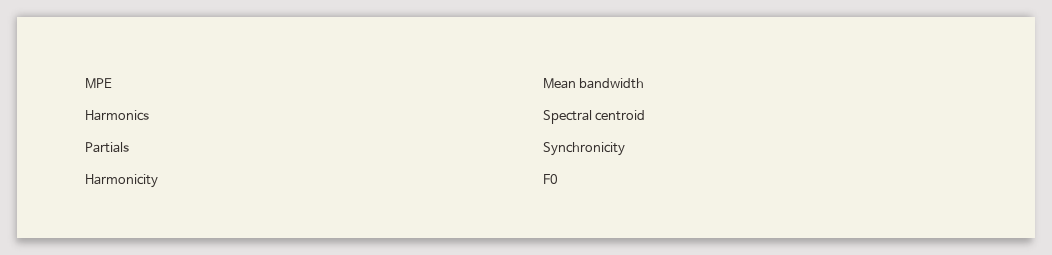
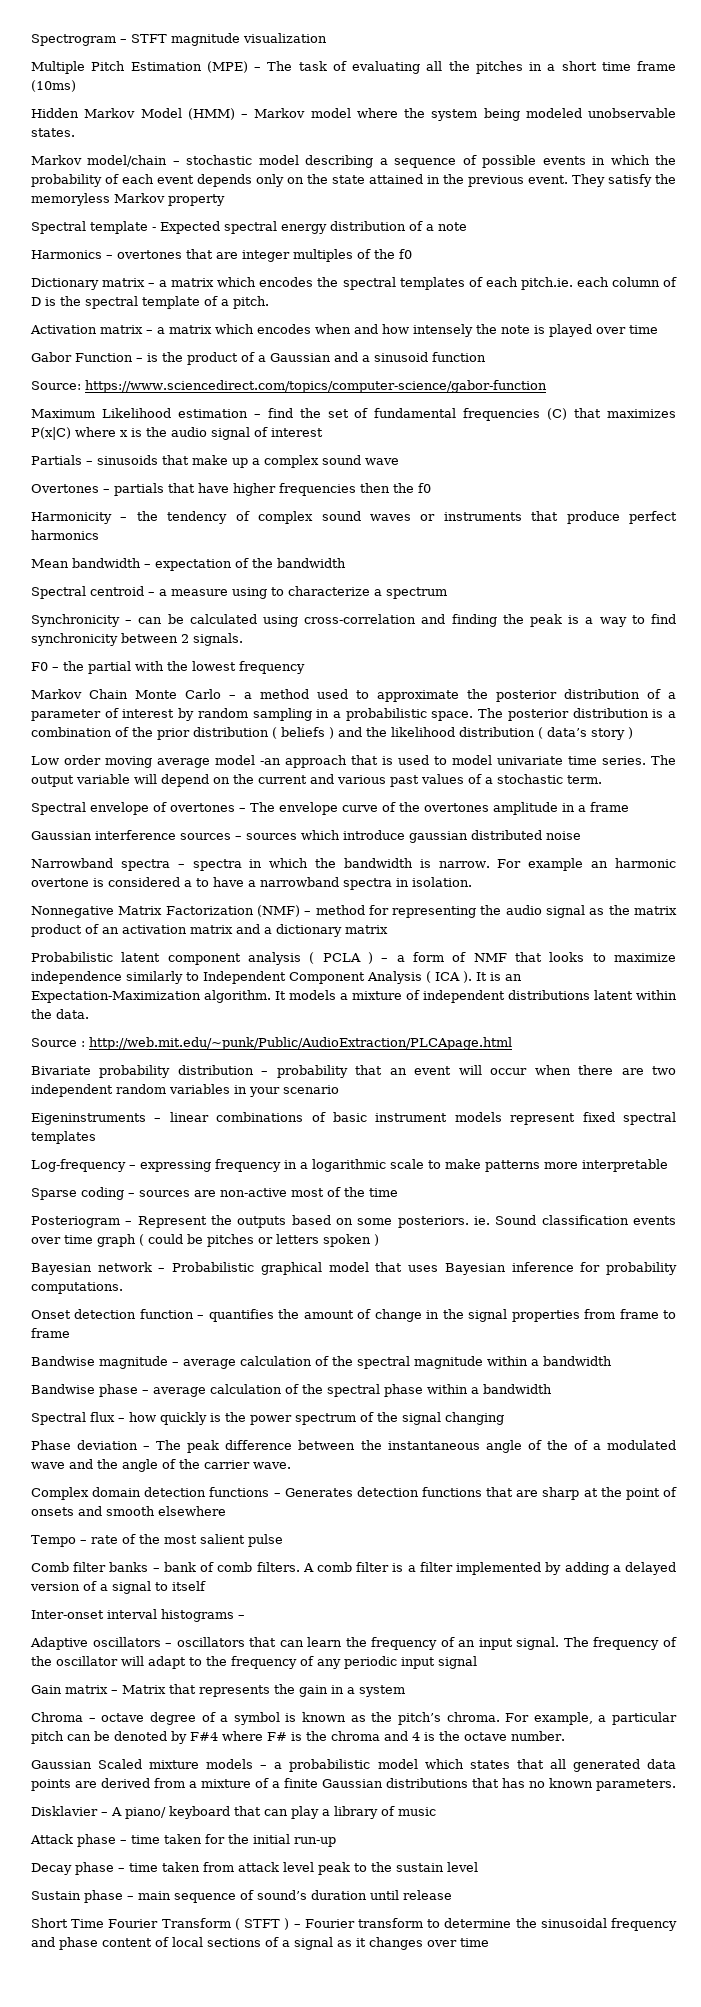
[85,78,112,89] [85,110,149,121] [85,142,129,153] [85,174,158,188] [543,78,645,89] [543,110,646,124] [543,142,625,156] [543,174,558,184] MPE // Harmonics // Partials // Harmonicity // Mean bandwidth // Spectral centroid // Synchronicity // F0 -> [31,33,327,46] [31,61,676,74] [31,80,76,92] [31,108,676,121] [31,128,75,137] [31,155,676,168] [31,174,676,187] [31,193,225,206] [31,221,467,234] [31,249,412,262] [31,277,678,290] [31,296,269,309] [30,324,658,337] [31,352,486,365] [31,380,547,393] [31,408,676,421] [31,427,323,440] [31,455,399,468] [31,483,431,496] [31,511,677,524] [31,530,99,540] [31,558,346,571] [31,586,447,599] [31,614,677,627] [31,633,243,646] [31,661,305,674] [31,689,676,702] [31,708,676,721] [31,727,633,740] [31,755,676,768] [31,774,602,787] [31,802,629,815] [31,830,581,843] [31,858,676,871] [31,877,472,890] [31,905,677,918] [31,924,388,937] [31,952,676,965] [31,971,522,984] [31,990,677,1003] [31,1009,89,1019] [31,1037,512,1050] [31,1065,676,1078] [31,1084,339,1097] [31,1112,676,1125] [31,1131,96,1144] [31,1159,668,1172] [31,1187,398,1200] [31,1215,676,1228] [31,1234,379,1247] [31,1262,678,1275] [31,1282,123,1294] [31,1309,676,1322] [31,1328,70,1338] [31,1356,612,1369] [31,1384,552,1397] [31,1412,504,1425] [31,1440,676,1453] [31,1459,291,1472] [31,1487,677,1500] [31,1506,226,1516] [31,1534,283,1547] [31,1562,676,1575] [30,1581,206,1594] [31,1609,245,1622] [30,1637,677,1650] [31,1656,477,1669] [31,1684,405,1697] [31,1712,677,1725] [31,1731,565,1744] [31,1759,677,1772] [31,1778,676,1791] [31,1806,436,1819] [30,1834,336,1847] [31,1862,478,1875] [31,1890,452,1903] [31,1918,678,1931] [31,1937,489,1950] Spectrogram – STFT magnitude visualization // Multiple Pitch Estimation (MPE) – The task of evaluating all the pitches in a short time frame (10ms) // Hidden Markov Model (HMM) – Markov model where the system being modeled unobservable states. // Markov model/chain – stochastic model describing a sequence of possible events in which the probability of each event depends only on the state attained in the previous event. They satisfy the memoryless Markov property // Spectral template - Expected spectral energy distribution of a note // Harmonics – overtones that are integer multiples of the f0 // Dictionary matrix – a matrix which encodes the spectral templates of each pitch.ie. each column of D is the spectral template of a pitch. // Activation matrix – a matrix which encodes when and how intensely the note is played over time // Gabor Function – is the product of a Gaussian and a sinusoid function // Source: https://www.sciencedirect.com/topics/computer-science/gabor-function // Maximum Likelihood estimation – find the set of fundamental frequencies (C) that maximizes P(x|C) where x is the audio signal of interest // Partials – sinusoids that make up a complex sound wave // Overtones – partials that have higher frequencies then the f0 // Harmonicity – the tendency of complex sound waves or instruments that produce perfect harmonics // Mean bandwidth – expectation of the bandwidth // Spectral centroid – a measure using to characterize a spectrum // Synchronicity – can be calculated using cross-correlation and finding the peak is a way to find synchronicity between 2 signals. // F0 – the partial with the lowest frequency // Markov Chain Monte Carlo – a method used to approximate the posterior distribution of a parameter of interest by random sampling in a probabilistic space. The posterior distribution is a combination of the prior distribution ( beliefs ) and the likelihood distribution ( data’s story ) // Low order moving average model -an approach that is used to model univariate time series. The output variable will depend on the current and various past values of a stochastic term. // Spectral envelope of overtones – The envelope curve of the overtones amplitude in a frame // Gaussian interference sources – sources which introduce gaussian distributed noise // Narrowband spectra – spectra in which the bandwidth is narrow. For example an harmonic overtone is considered a to have a narrowband spectra in isolation. // Nonnegative Matrix Factorization (NMF) – method for representing the audio signal as the matrix product of an activation matrix and a dictionary matrix // Probabilistic latent component analysis ( PCLA ) – a form of NMF that looks to maximize independence similarly to Independent Component Analysis ( ICA ). It is an Expectation-Maximization algorithm. It models a mixture of independent distributions latent within the data. // Source : http://web.mit.edu/~punk/Public/AudioExtraction/PLCApage.html // Bivariate probability distribution – probability that an event will occur when there are two independent random variables in your scenario // Eigeninstruments – linear combinations of basic instrument models represent fixed spectral templates // Log-frequency – expressing frequency in a logarithmic scale to make patterns more interpretable // Sparse coding – sources are non-active most of the time // Posteriogram – Represent the outputs based on some posteriors. ie. Sound classification events over time graph ( could be pitches or letters spoken ) // Bayesian network – Probabilistic graphical model that uses Bayesian inference for probability computations. // Onset detection function – quantifies the amount of change in the signal properties from frame to frame // Bandwise magnitude – average calculation of the spectral magnitude within a bandwidth // Bandwise phase – average calculation of the spectral phase within a bandwidth // Spectral flux – how quickly is the power spectrum of the signal changing // Phase deviation – The peak difference between the instantaneous angle of the of a modulated wave and the angle of the carrier wave. // Complex domain detection functions – Generates detection functions that are sharp at the point of onsets and smooth elsewhere // Tempo – rate of the most salient pulse // Comb filter banks – bank of comb filters. A comb filter is a filter implemented by adding a delayed version of a signal to itself // Inter-onset interval histograms – // Adaptive oscillators – oscillators that can learn the frequency of an input signal. The frequency of the oscillator will adapt to the frequency of any periodic input signal // Gain matrix – Matrix that represents the gain in a system // Chroma – octave degree of a symbol is known as the pitch’s chroma. For example, a particular pitch can be denoted by F#4 where F# is the chroma and 4 is the octave number. // Gaussian Scaled mixture models – a probabilistic model which states that all generated data points are derived from a mixture of a finite Gaussian distributions that has no known parameters. // Disklavier – A piano/ keyboard that can play a library of music // Attack phase – time taken for the initial run-up // Decay phase – time taken from attack level peak to the sustain level // Sustain phase – main sequence of sound’s duration until release // Short Time Fourier Transform ( STFT ) – Fourier transform to determine the sinusoidal frequency and phase content of local sections of a signal as it changes over time

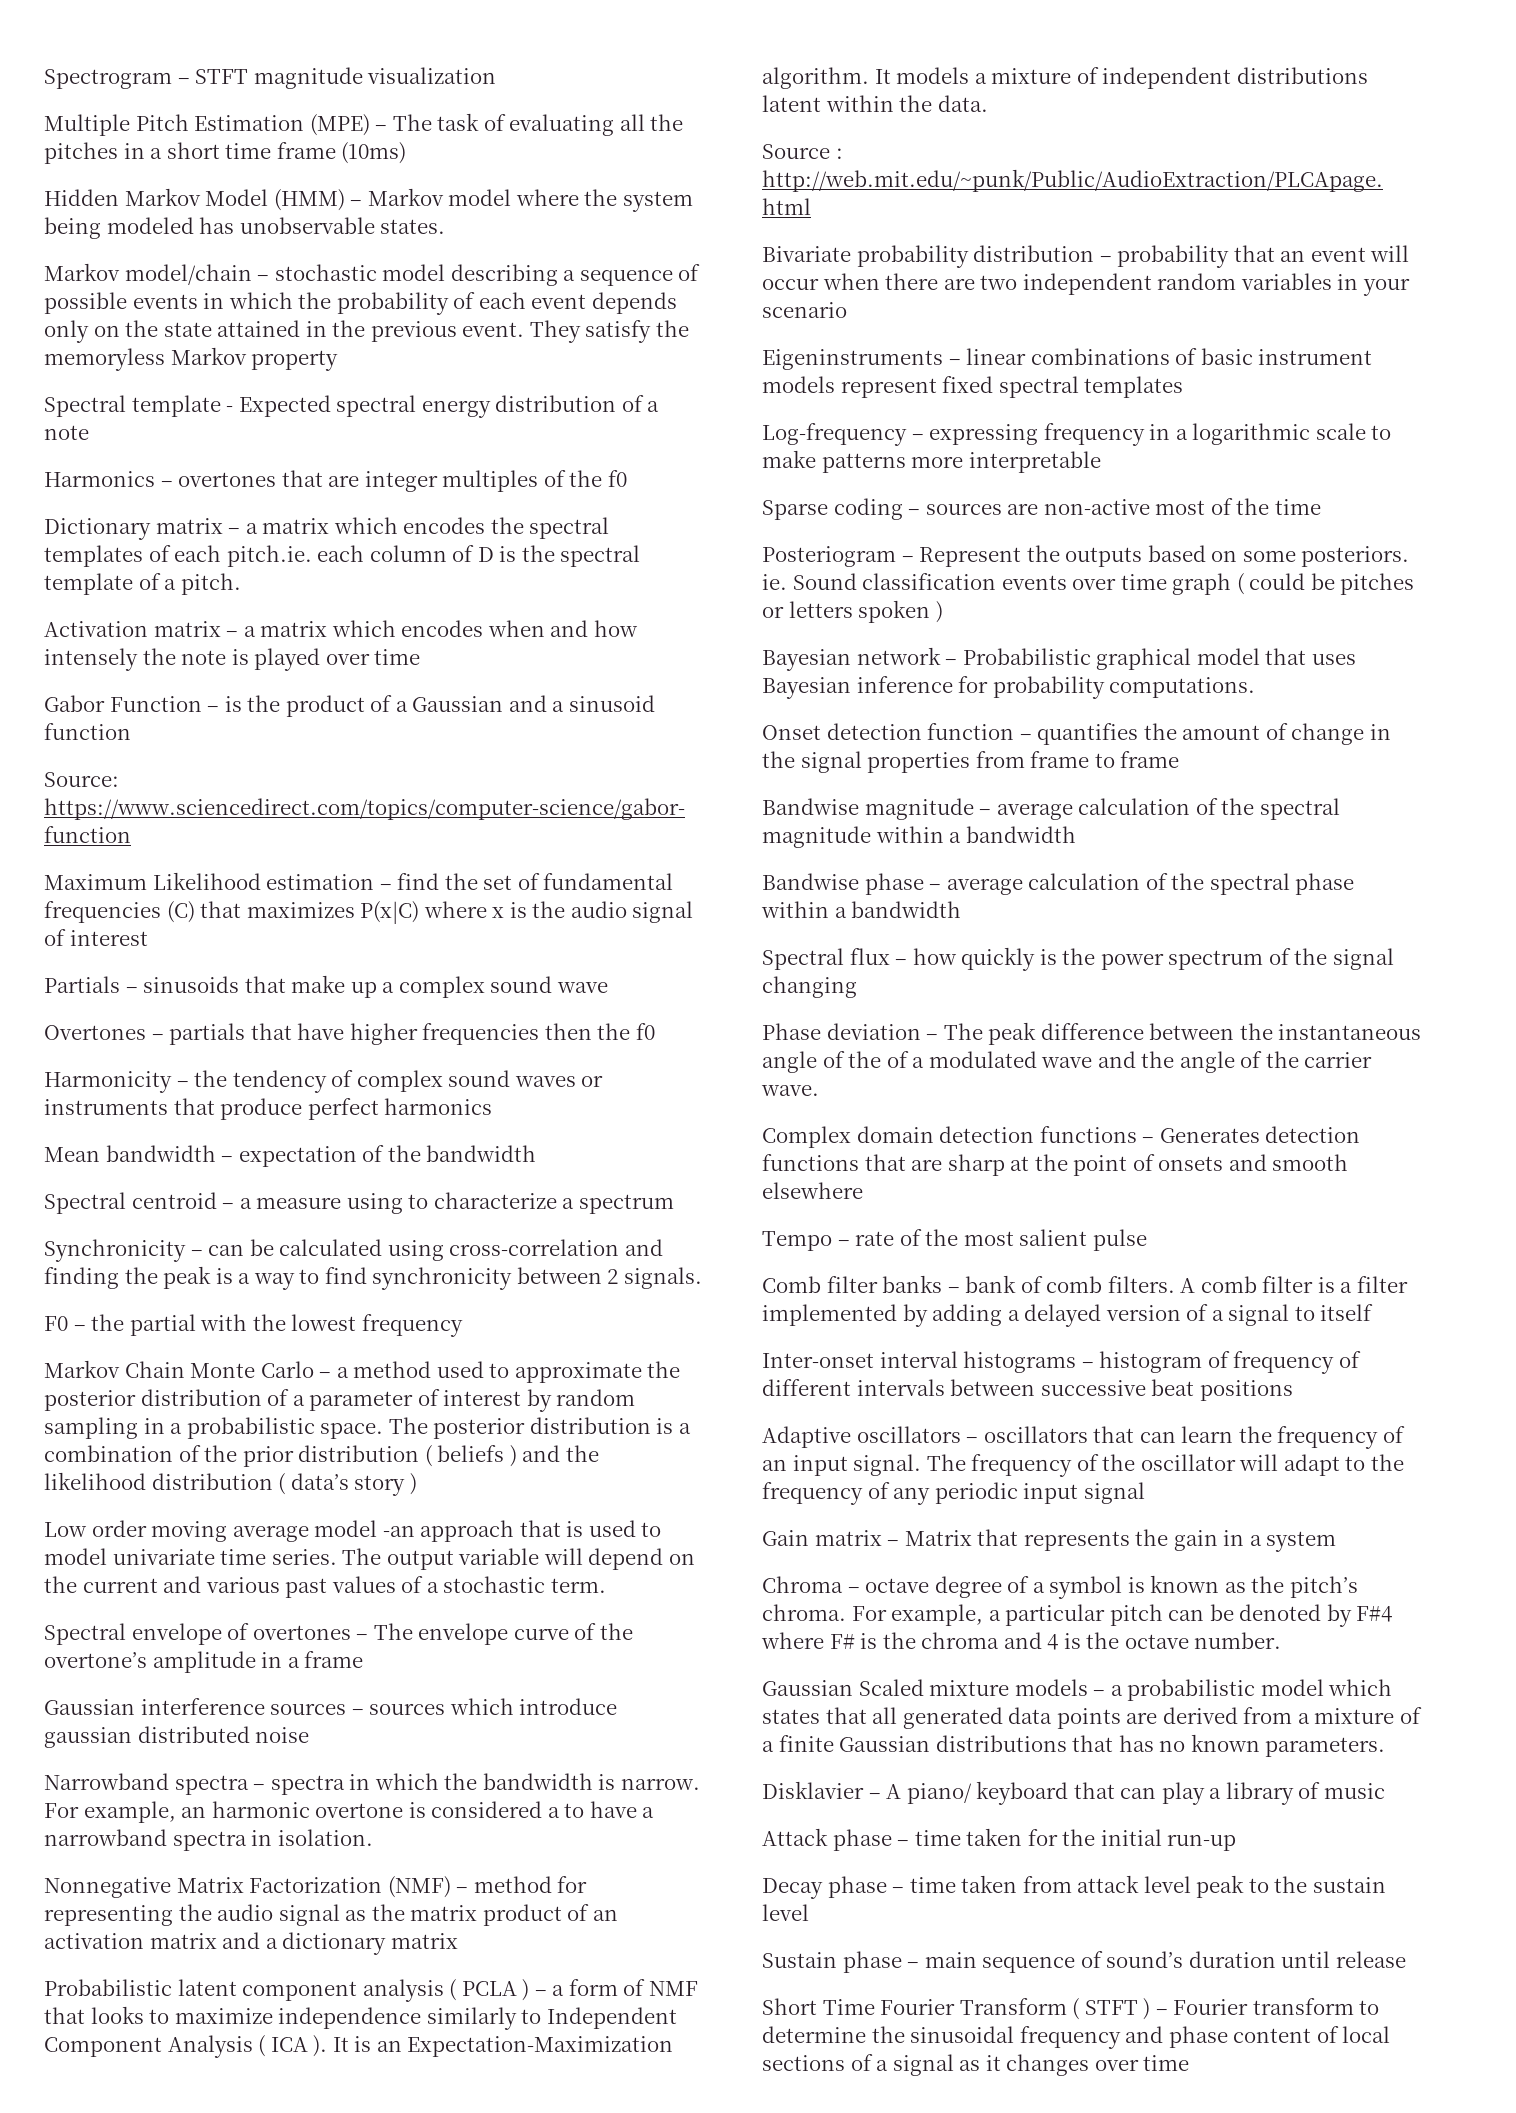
(582, 113) none -> [199,217,235,234] has
[424,803,489,812] overtones -> [44,1652,147,1668] overtone’s
[528,858,584,871] example -> [83,1801,176,1823] example,
(245, 1617) none -> [1099,1351,1361,1374] [762,1379,1293,1401] histogram of frequency of different intervals between successive beat positions

